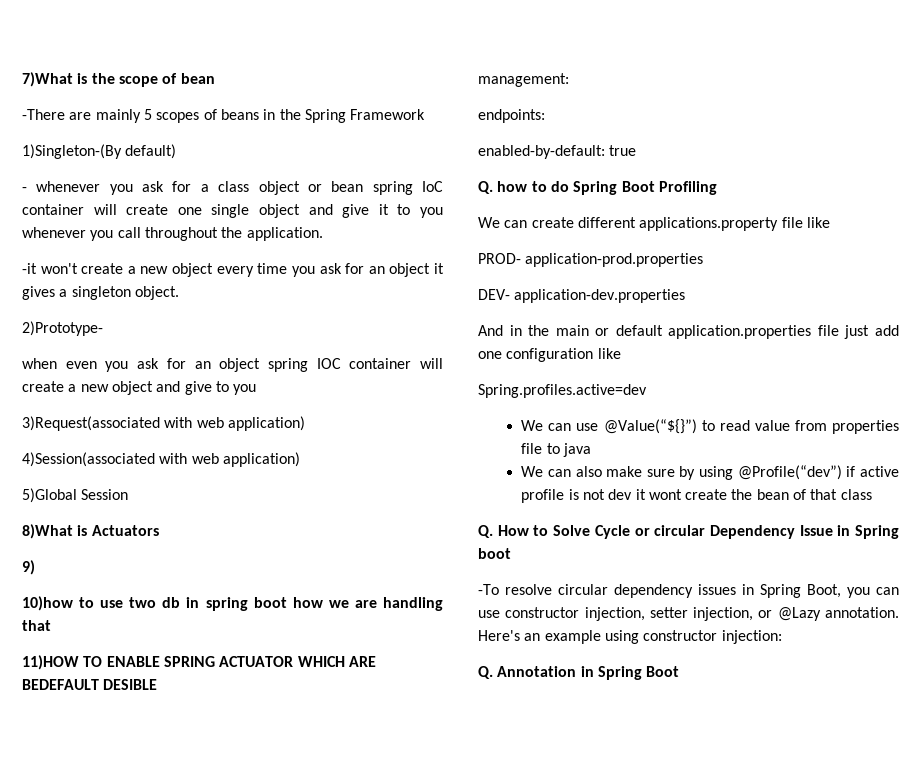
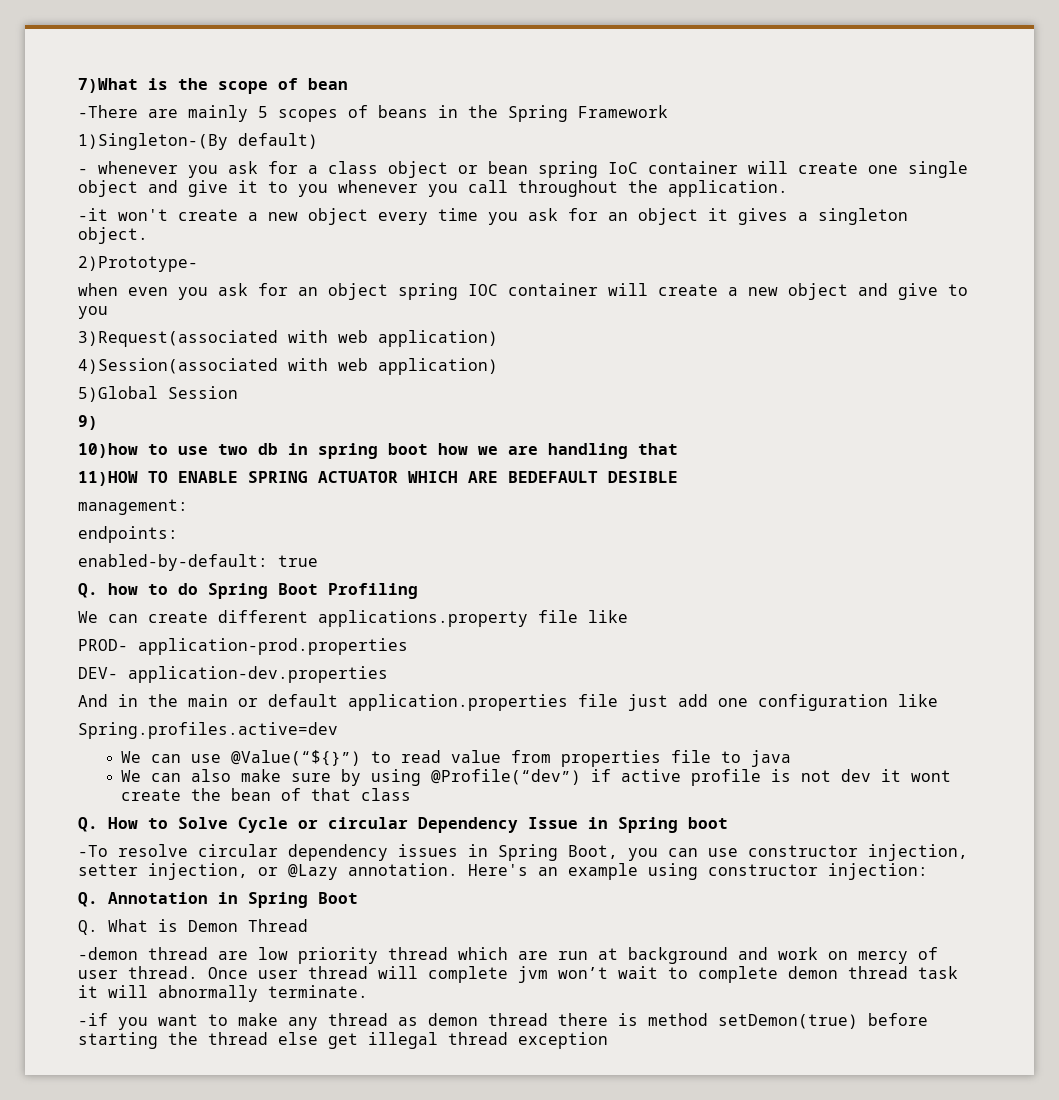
[22,524,159,539] // 8)What is Actuators -> (238, 392) none
(680, 671) none -> [78,919,308,935] [78,947,938,964] [78,966,958,983] [78,985,368,1002] [78,1013,928,1030] [78,1032,608,1049] // Q. What is Demon Thread // -demon thread are low priority thread which are run at background and work on mercy of user thread. Once user thread will complete jvm won’t wait to complete demon thread task it will abnormally terminate. // -if you want to make any thread as demon thread there is method setDemon(true) before starting the thread else get illegal thread exception

